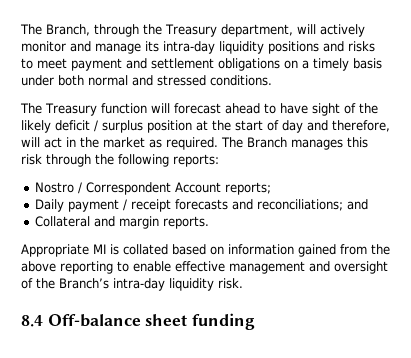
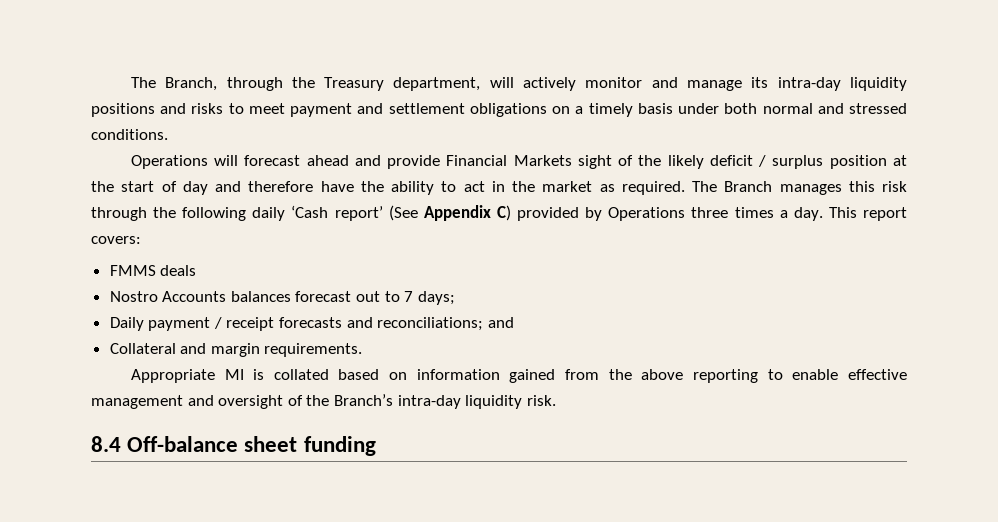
[20,103,308,116] The Treasury function will forecast ahead to have -> [130,155,572,169] Operations will forecast ahead and provide Financial Markets
[332,120,390,132] [21,137,40,147] therefore, will -> [248,181,457,195] therefore have the ability to
[173,154,219,167] [34,182,271,195] reports: // Nostro / Correspondent Account reports; -> [252,205,908,221] [91,236,141,244] [109,265,197,276] [109,291,455,305] daily ‘Cash report’ (See Appendix C) provided by Operations three times a day. This report covers: // FMMS deals // Nostro Accounts balances forecast out to 7 days;
[162,216,209,229] reports. -> [264,343,363,357] requirements.

